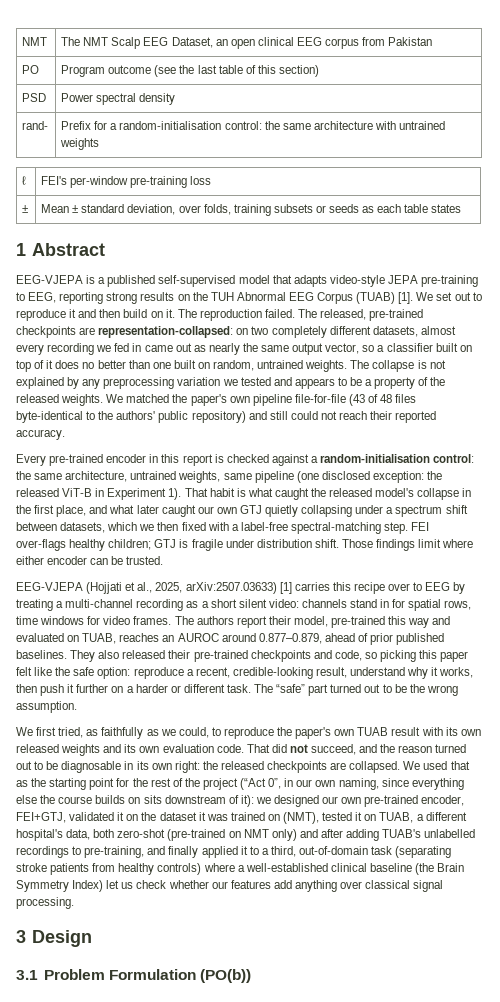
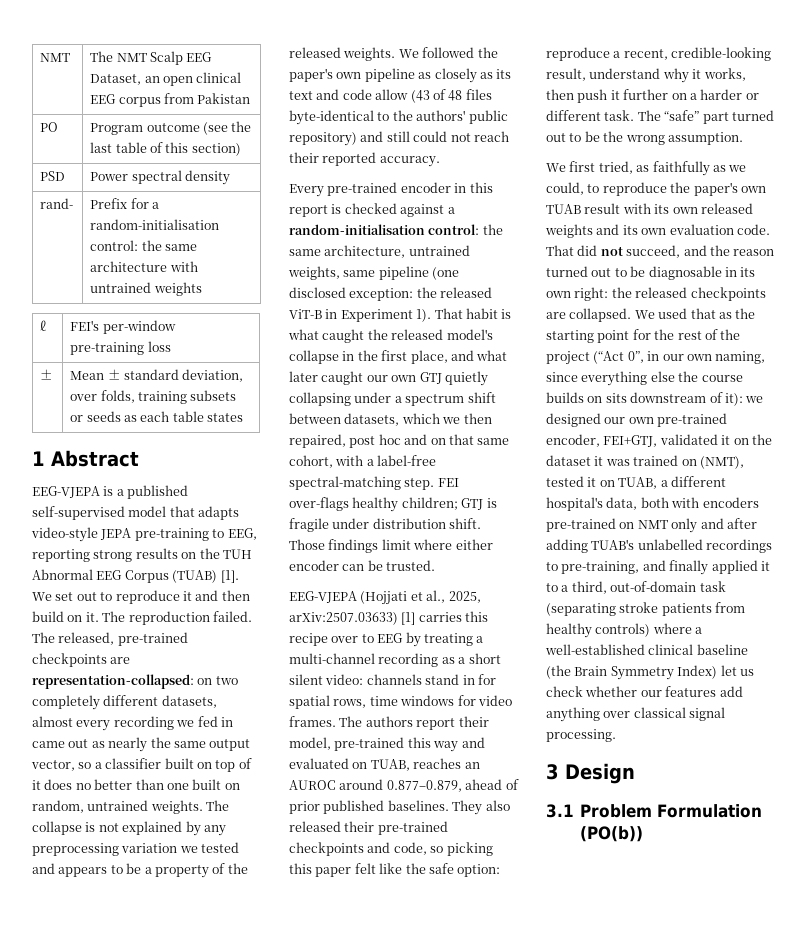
[126,394,170,403] matched -> [422,47,475,58] followed
[294,394,346,403] file-for-file -> [418,68,512,83] [289,89,409,100] as closely as its text and code allow
[181,522,206,531] fixed -> [289,434,510,448] [289,455,333,468] repaired, post hoc and on that same cohort,
[117,829,226,841] zero-shot (pre-trained -> [671,497,759,508] [546,518,616,532] with encoders pre-trained
[271,829,297,841] only) -> [671,518,698,533] only

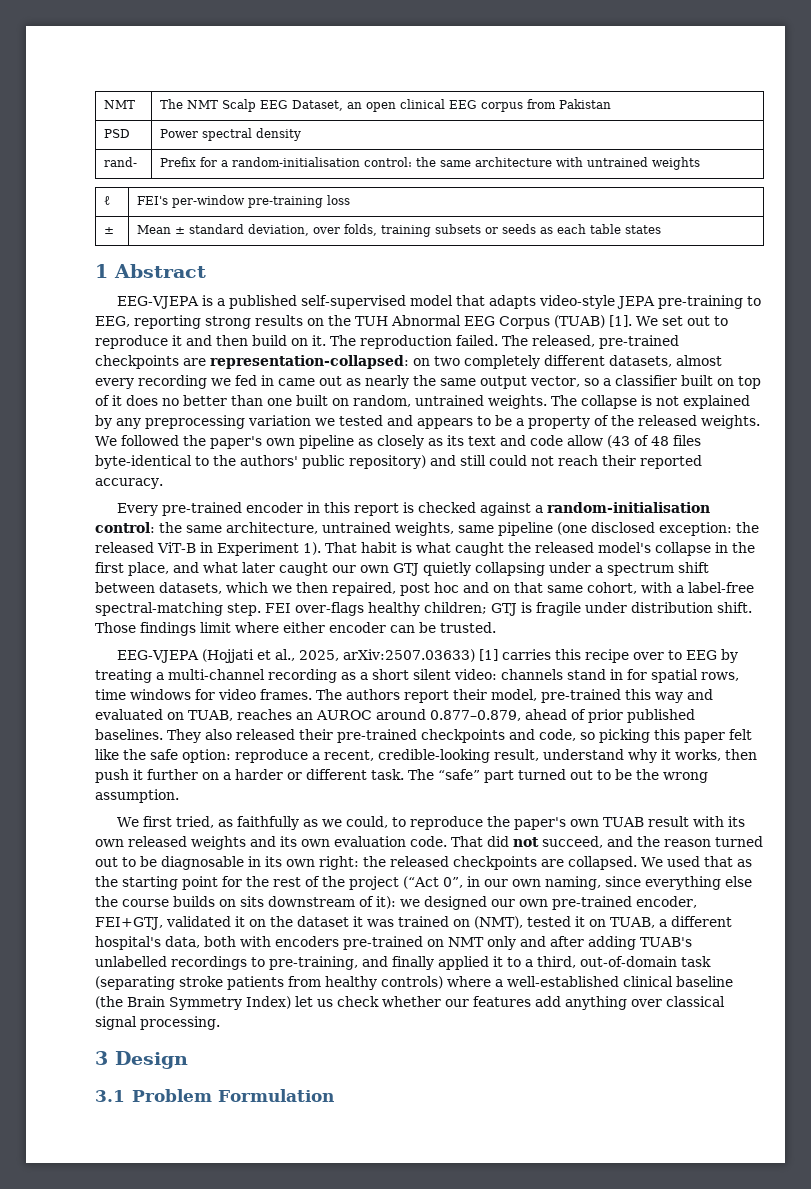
[40,122,59,132] [90,121,252,135] [90,142,241,156] // PO | Program outcome (see the last table of this section) -> (612, 104) none
[580,826,644,842] (PO(b)) -> (334, 1095) none

